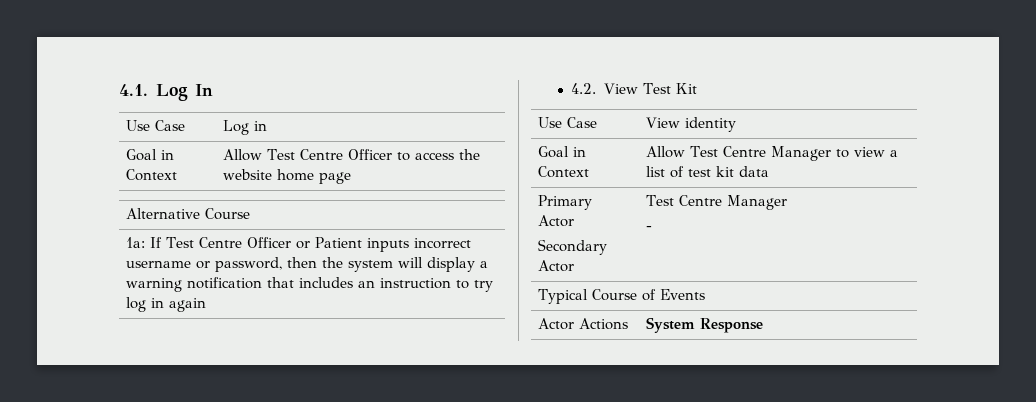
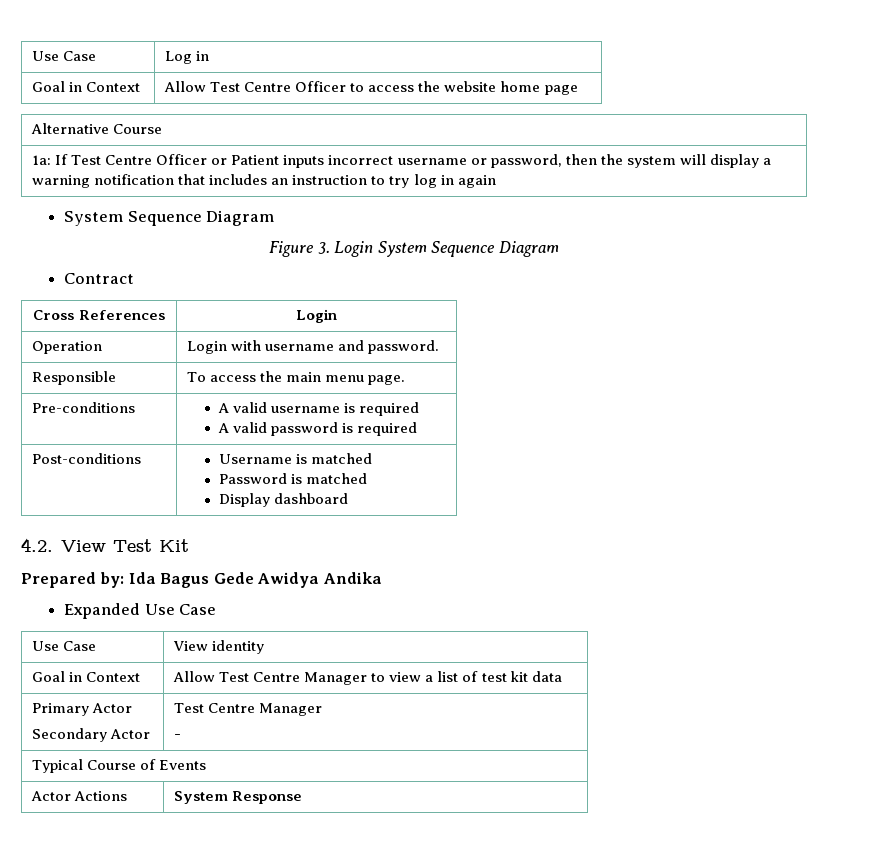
[119,84,213,101] 4.1. Log In // -> (32, 56) none
[571,83,697,94] 4.2. View Test Kit -> [64,210,275,226] [269,241,559,257] [64,273,135,284] [33,310,165,320] [295,309,337,323] [32,341,103,354] [187,340,440,354] [32,371,117,385] [187,371,406,385] [32,402,136,413] [217,402,419,416] [217,422,417,436] [32,453,142,464] [218,453,372,464] [218,473,367,484] [218,493,348,507] [21,538,190,552] [21,572,382,588] [64,603,217,619] System Sequence Diagram // Figure 3. Login System Sequence Diagram // Contract // Cross References | Login // Operation | Login with username and password. // Responsible | To access the main menu page. // Pre-conditions | A valid username is required // A valid password is required // Post-conditions | Username is matched // Password is matched // Display dashboard // 4.2. View Test Kit // Prepared by: Ida Bagus Gede Awidya Andika // Expanded Use Case

